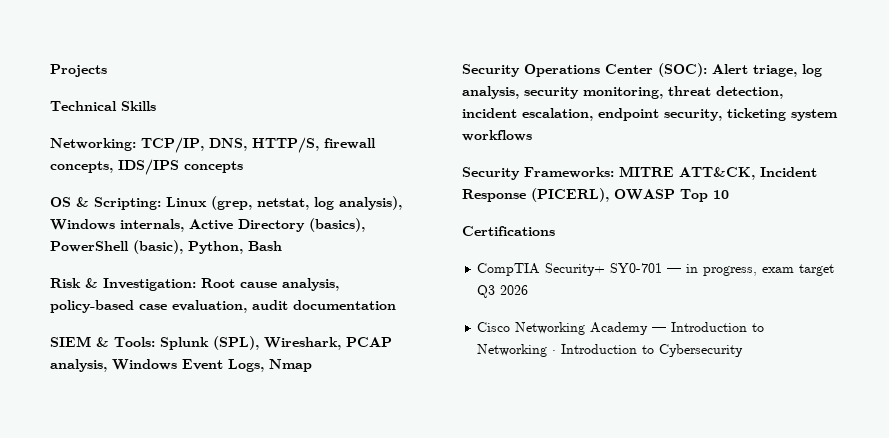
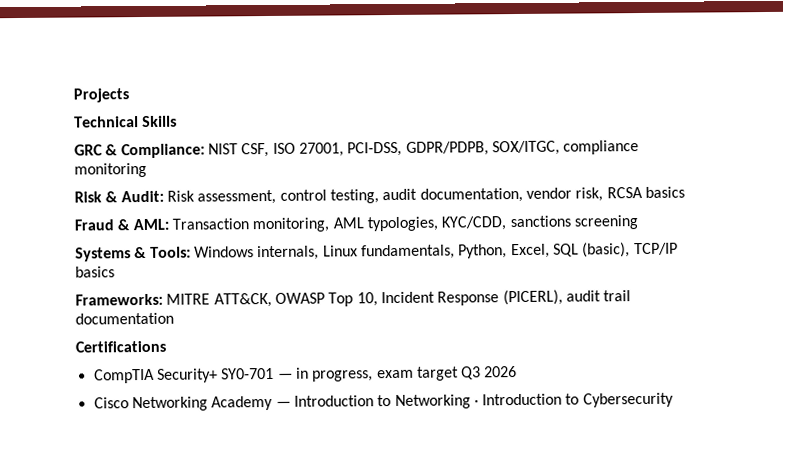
[50,137,376,153] [50,159,243,175] [50,196,402,210] [50,218,365,232] [50,240,282,254] [50,278,339,291] [50,300,396,313] [50,336,392,350] [50,359,312,372] [462,63,822,77] [462,86,783,99] [462,108,838,121] [462,130,532,141] [462,166,817,180] [462,188,729,202] Networking: TCP/IP, DNS, HTTP/S, firewall concepts, IDS/IPS concepts // OS & Scripting: Linux (grep, netstat, log analysis), Windows internals, Active Directory (basics), PowerShell (basic), Python, Bash // Risk & Investigation: Root cause analysis, policy-based case evaluation, audit documentation // SIEM & Tools: Splunk (SPL), Wireshark, PCAP analysis, Windows Event Logs, Nmap // Security Operations Center (SOC): Alert triage, log analysis, security monitoring, threat detection, incident escalation, endpoint security, ticketing system workflows // Security Frameworks: MITRE ATT&CK, Incident Response (PICERL), OWASP Top 10 -> [74,140,640,159] [74,162,147,178] [74,186,685,205] [74,215,638,233] [75,242,678,262] [75,266,115,278] [75,289,632,308] [75,312,174,325] GRC & Compliance: NIST CSF, ISO 27001, PCI-DSS, GDPR/PDPB, SOX/ITGC, compliance monitoring // Risk & Audit: Risk assessment, control testing, audit documentation, vendor risk, RCSA basics // Fraud & AML: Transaction monitoring, AML typologies, KYC/CDD, sanctions screening // Systems & Tools: Windows internals, Linux fundamentals, Python, Excel, SQL (basic), TCP/IP basics // Frameworks: MITRE ATT&CK, OWASP Top 10, Incident Response (PICERL), audit trail documentation

